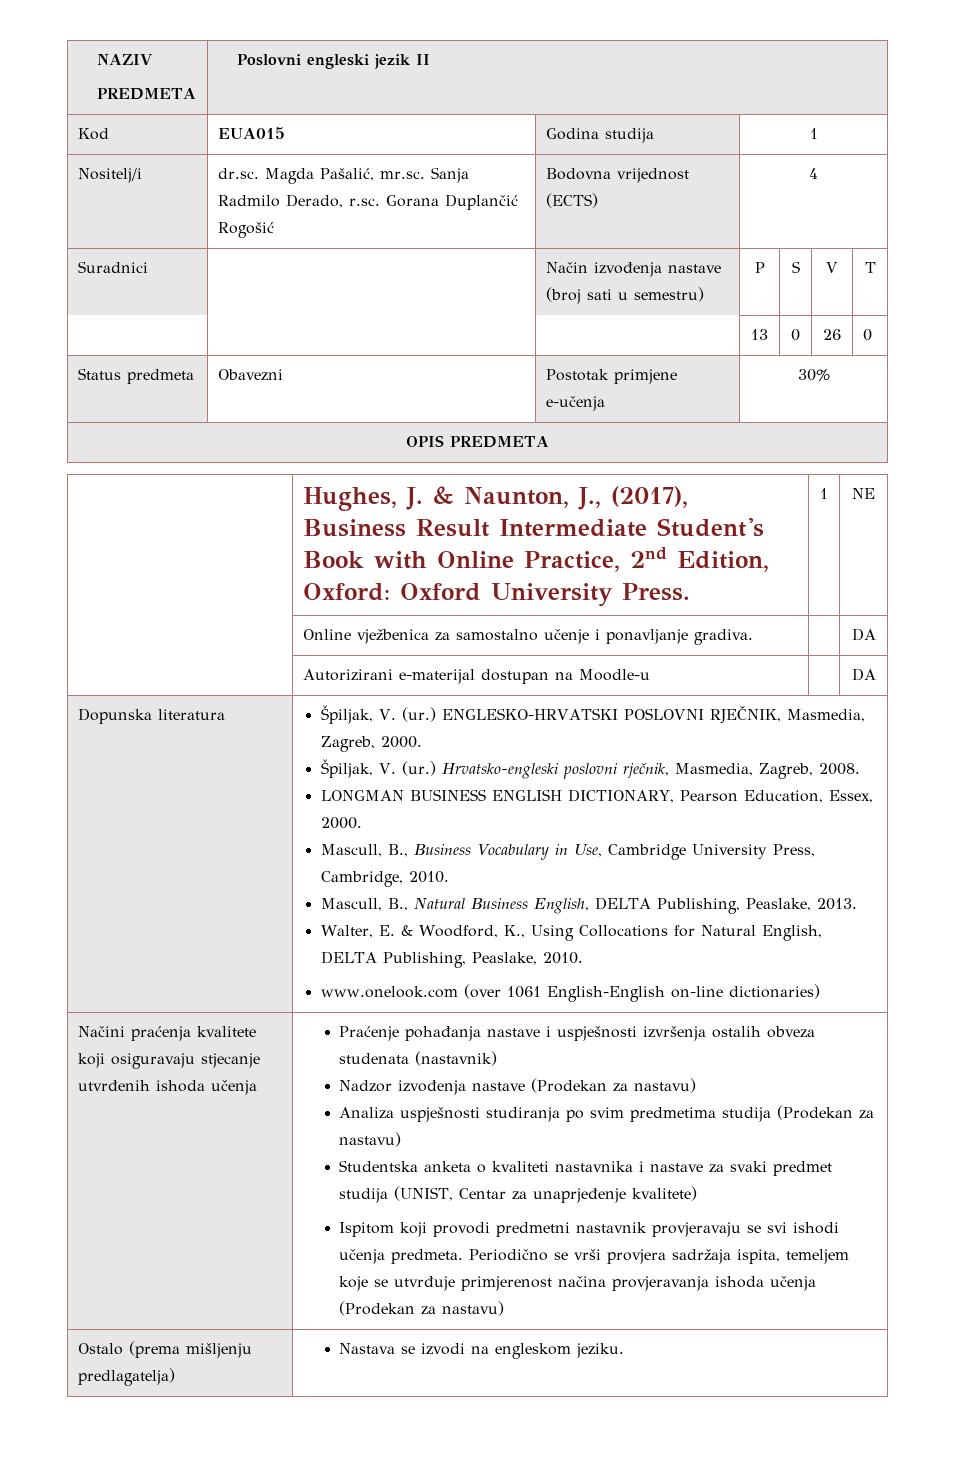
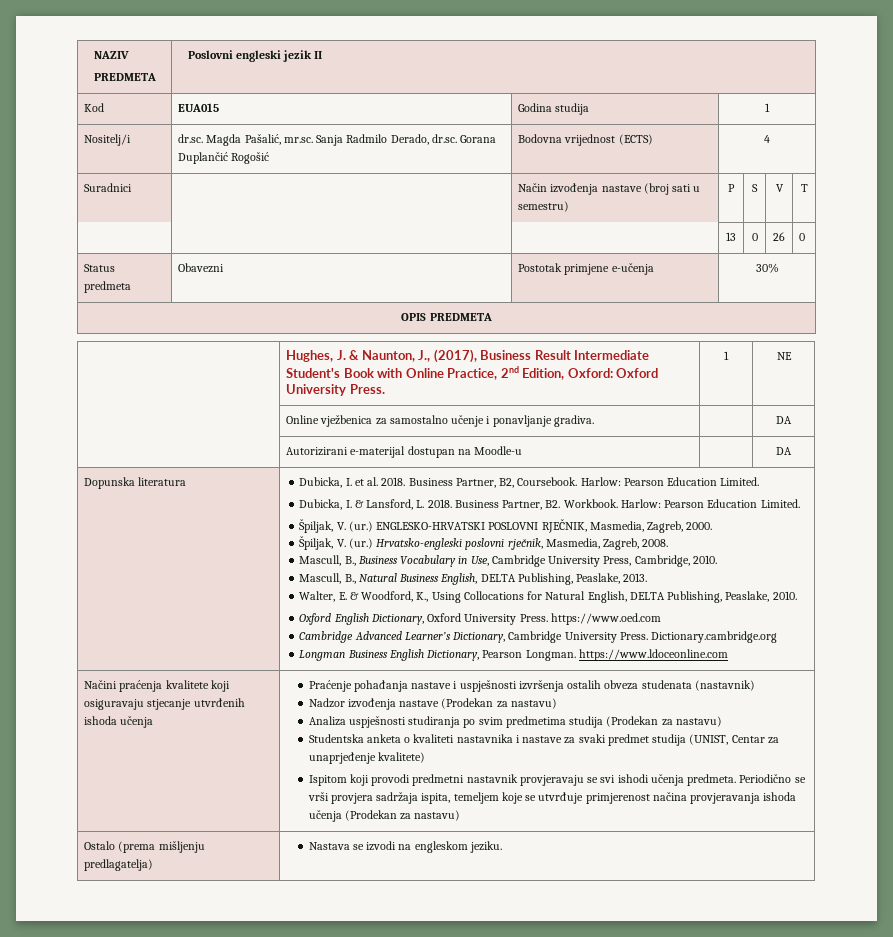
[349,198,381,206] r.sc. -> [431,134,457,143] dr.sc.
(226, 714) none -> [299,477,760,488] [299,499,800,510] Dubicka, I. et al. 2018. Business Partner, B2, Coursebook. Harlow: Pearson Education Limited. // Dubicka, I. & Lansford, L. 2018. Business Partner, B2. Workbook. Harlow: Pearson Education Limited. //
[320,789,873,803] [320,817,362,829] // LONGMAN BUSINESS ENGLISH DICTIONARY, Pearson Education, Essex, 2000. -> (669, 543) none
[320,984,820,1002] www.onelook.com (over 1061 English-English on-line dictionaries) -> [299,613,661,625] [299,631,778,643] [299,649,728,661] Oxford English Dictionary, Oxford University Press. https://www.oed.com // Cambridge Advanced Learner’s Dictionary, Cambridge University Press. Dictionary.cambridge.org // Longman Business English Dictionary, Pearson Longman. https://www.ldoceonline.com

